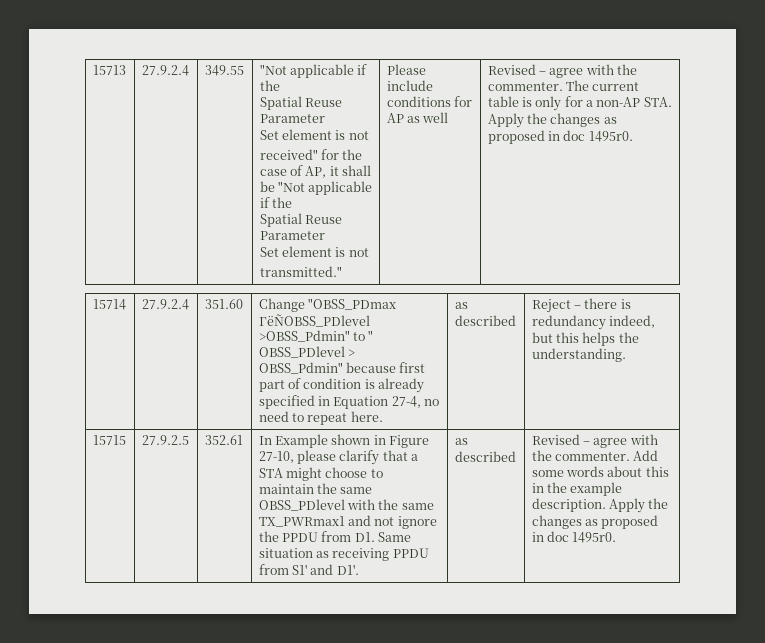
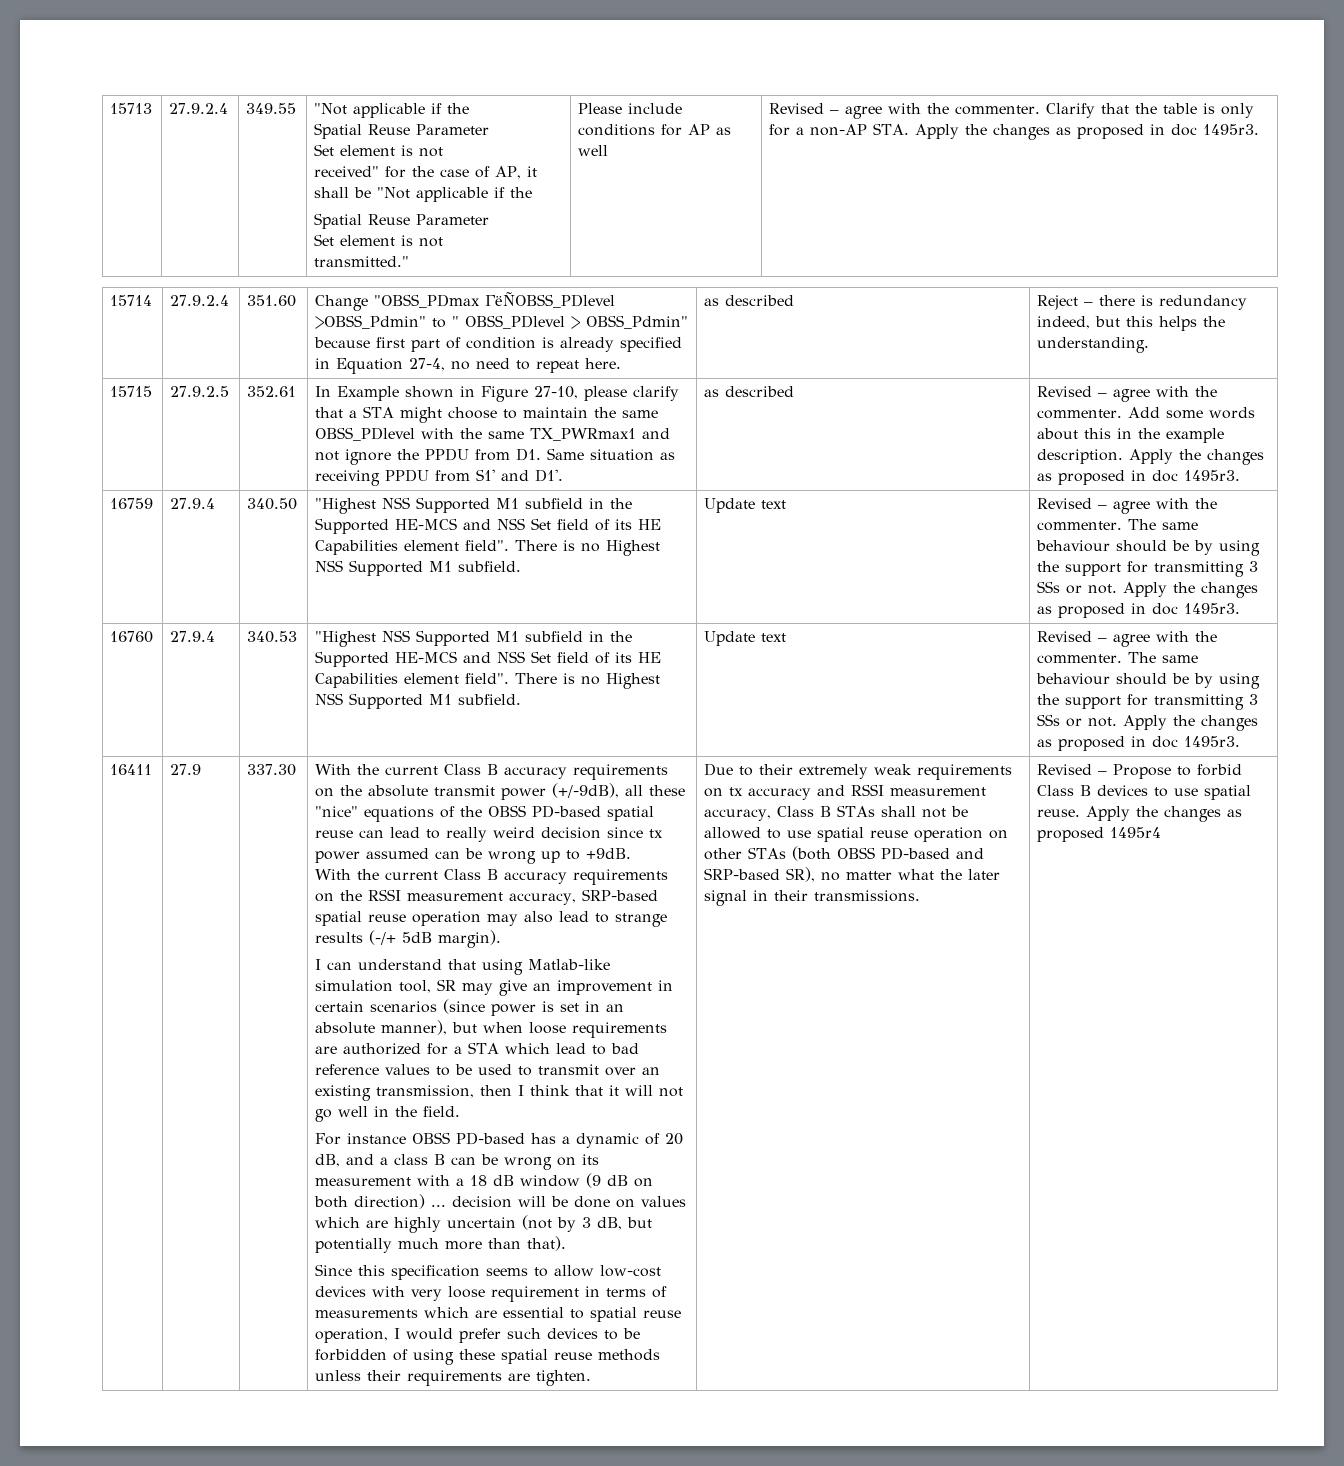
[565,80,640,91] The current -> [1046,103,1158,118] Clarify that the
[588,131,633,142] 1495r0. -> [1203,124,1260,135] 1495r3.
[572,532,617,543] 1495r0. -> [1184,470,1241,481] [110,498,154,509] [170,498,216,509] [247,498,298,510] [315,497,633,514] [315,518,662,534] [315,540,661,556] [315,560,522,576] [704,498,787,513] [1037,498,1218,514] [1037,519,1199,531] [1036,540,1261,556] [1037,561,1259,577] [1037,581,1259,598] [1037,603,1241,618] [110,631,154,643] [170,631,216,642] [247,631,298,643] [315,630,633,647] [315,651,662,667] [315,673,661,689] [315,693,522,709] [704,631,787,646] [1037,631,1218,647] [1037,652,1199,664] [1036,673,1261,689] [1037,694,1259,710] [1037,714,1259,731] [1037,736,1241,751] [110,764,153,775] [170,764,202,775] [247,764,297,776] [315,764,669,780] [315,783,686,800] [315,805,655,822] [315,827,664,842] [315,848,632,864] [315,869,669,885] [315,889,659,905] [315,911,668,927] [315,930,502,948] [315,959,611,975] [315,979,674,996] [315,999,625,1016] [315,1020,668,1038] [315,1042,640,1055] [315,1064,661,1076] [315,1085,684,1101] [315,1106,461,1122] [315,1132,684,1148] [315,1154,600,1170] [315,1173,654,1188] [314,1194,687,1209] [315,1215,653,1233] [315,1236,567,1253] [315,1264,662,1280] [315,1286,668,1302] [315,1307,682,1322] [315,1328,641,1343] [315,1349,661,1365] [315,1370,592,1386] [704,763,1013,780] [704,784,987,800] [704,805,969,821] [704,827,1009,842] [704,846,985,861] [704,867,1001,882] [704,890,921,906] [1037,764,1243,779] [1037,785,1252,800] [1037,806,1243,822] [1037,827,1162,842] 1495r3. // 16759 | 27.9.4 | 340.50 | "Highest NSS Supported M1 subfield in the Supported HE-MCS and NSS Set field of its HE Capabilities element field". There is no Highest NSS Supported M1 subfield. | Update text | Revised – agree with the commenter. The same behaviour should be by using the support for transmitting 3 SSs or not. Apply the changes as proposed in doc 1495r3. // 16760 | 27.9.4 | 340.53 | "Highest NSS Supported M1 subfield in the Supported HE-MCS and NSS Set field of its HE Capabilities element field". There is no Highest NSS Supported M1 subfield. | Update text | Revised – agree with the commenter. The same behaviour should be by using the support for transmitting 3 SSs or not. Apply the changes as proposed in doc 1495r3. // 16411 | 27.9 | 337.30 | With the current Class B accuracy requirements on the absolute transmit power (+/-9dB), all these "nice" equations of the OBSS PD-based spatial reuse can lead to really weird decision since tx power assumed can be wrong up to +9dB. // With the current Class B accuracy requirements on the RSSI measurement accuracy, SRP-based spatial reuse operation may also lead to strange results (-/+ 5dB margin). // I can understand that using Matlab-like simulation tool, SR may give an improvement in certain scenarios (since power is set in an absolute manner), but when loose requirements are authorized for a STA which lead to bad reference values to be used to transmit over an existing transmission, then I think that it will not go well in the field. // For instance OBSS PD-based has a dynamic of 20 dB, and a class B can be wrong on its measurement with a 18 dB window (9 dB on both direction) ... decision will be done on values which are highly uncertain (not by 3 dB, but potentially much more than that). // Since this specification seems to allow low-cost devices with very loose requirement in terms of measurements which are essential to spatial reuse operation, I would prefer such devices to be forbidden of using these spatial reuse methods unless their requirements are tighten. | Due to their extremely weak requirements on tx accuracy and RSSI measurement accuracy, Class B STAs shall not be allowed to use spatial reuse operation on other STAs (both OBSS PD-based and SRP-based SR), no matter what the later signal in their transmissions. | Revised – Propose to forbid Class B devices to use spatial reuse. Apply the changes as proposed 1495r4

